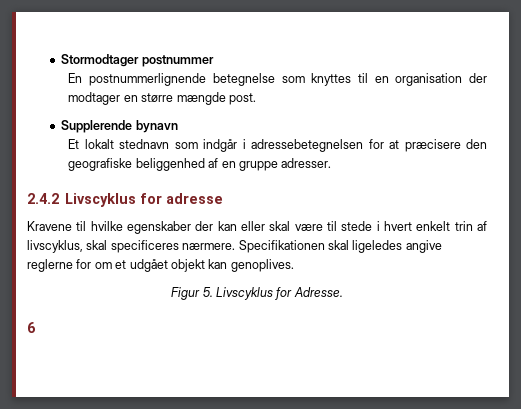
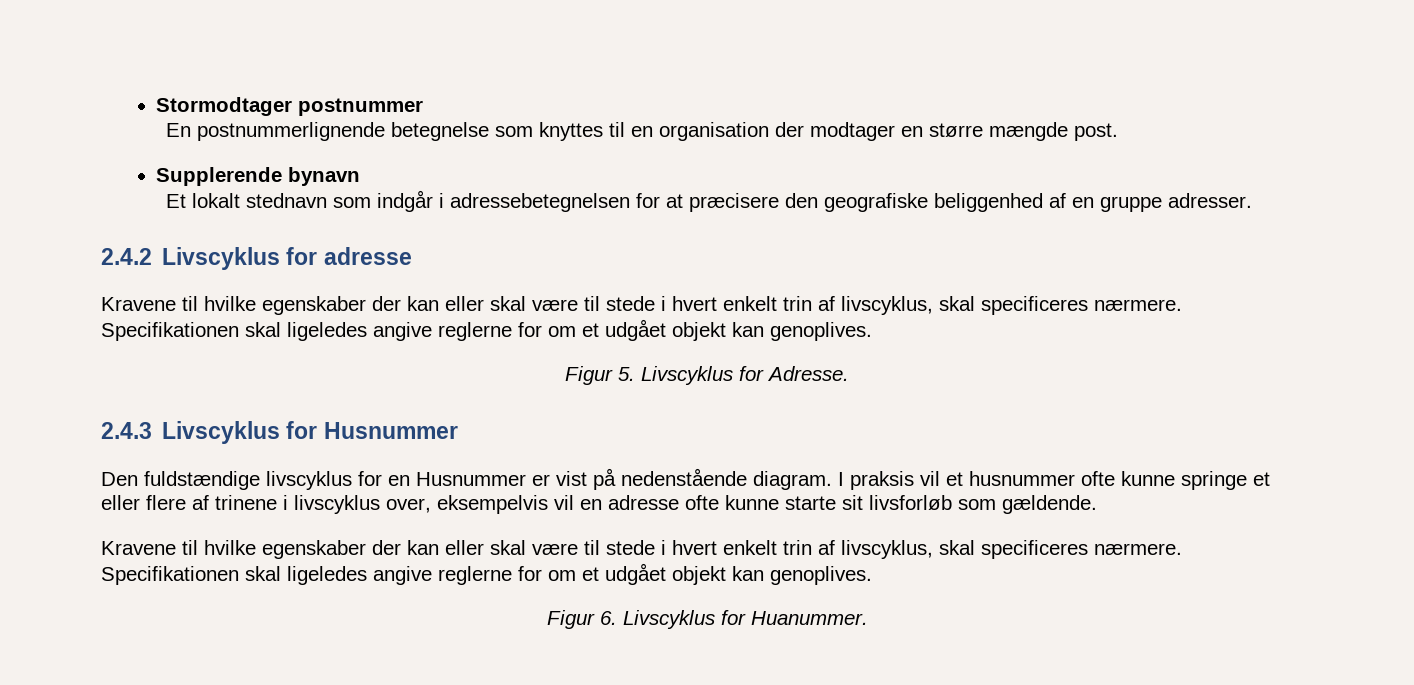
[27,322,36,333] 6 -> [101,421,458,444] [101,468,1270,490] [101,495,1097,514] [101,540,1182,559] [101,563,872,585] [546,610,868,629] 2.4.3 Livscyklus for Husnummer // Den fuldstændige livscyklus for en Husnummer er vist på nedenstående diagram. I praksis vil et husnummer ofte kunne springe et eller flere af trinene i livscyklus over, eksempelvis vil en adresse ofte kunne starte sit livsforløb som gældende. // Kravene til hvilke egenskaber der kan eller skal være til stede i hvert enkelt trin af livscyklus, skal specificeres nærmere. Specifikationen skal ligeledes angive reglerne for om et udgået objekt kan genoplives. // Figur 6. Livscyklus for Huanummer.

